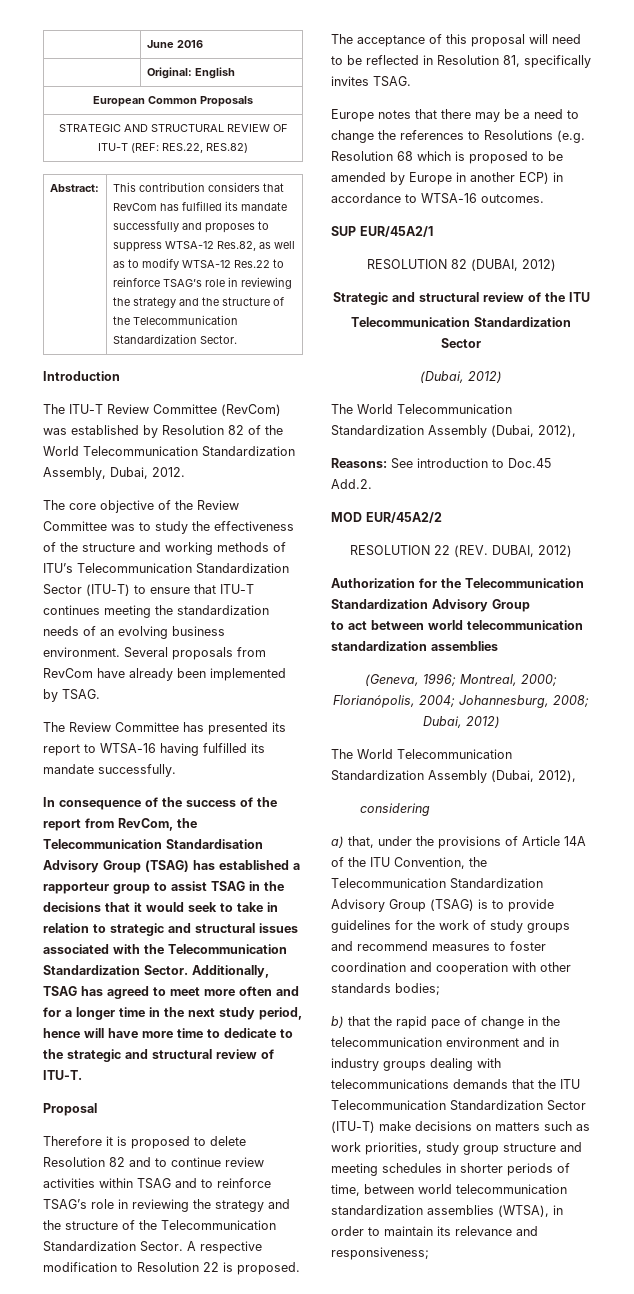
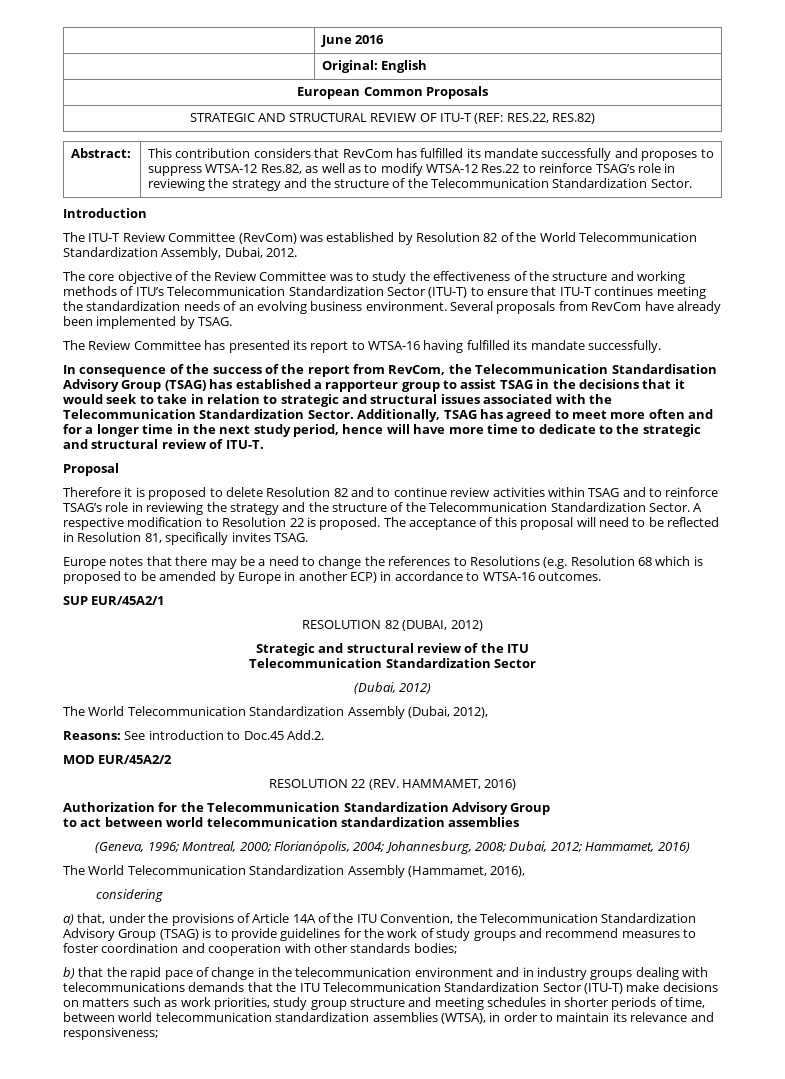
[492,545,572,557] DUBAI, 2012) -> [401,779,517,790] HAMMAMET, 2016)
[465,716,500,728] [331,749,512,759] [331,770,576,783] 2012) // The World Telecommunication Standardization Assembly (Dubai, 2012), -> [550,842,690,853] [63,865,526,878] 2012; Hammamet, 2016) // The World Telecommunication Standardization Assembly (Hammamet, 2016),

